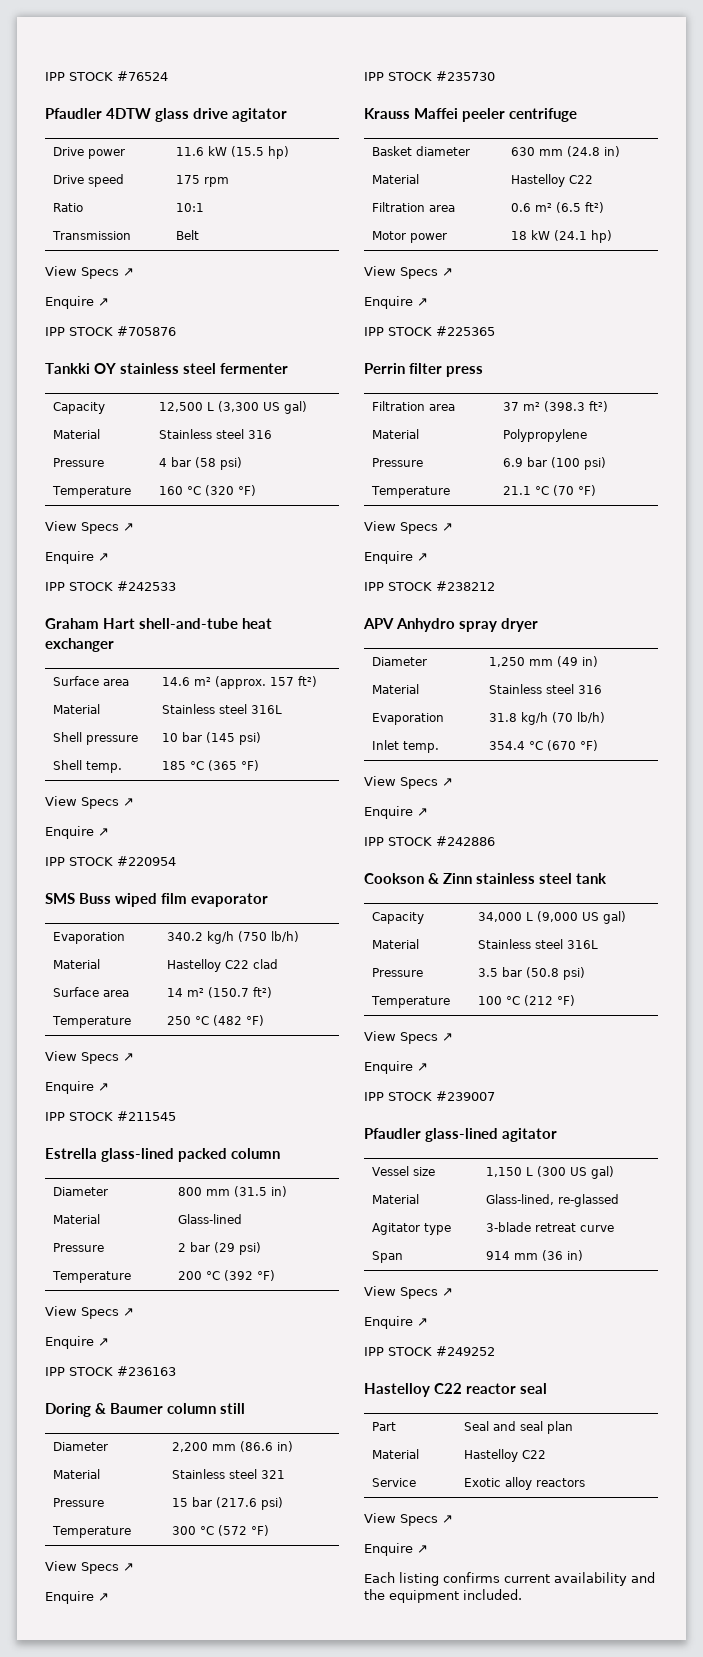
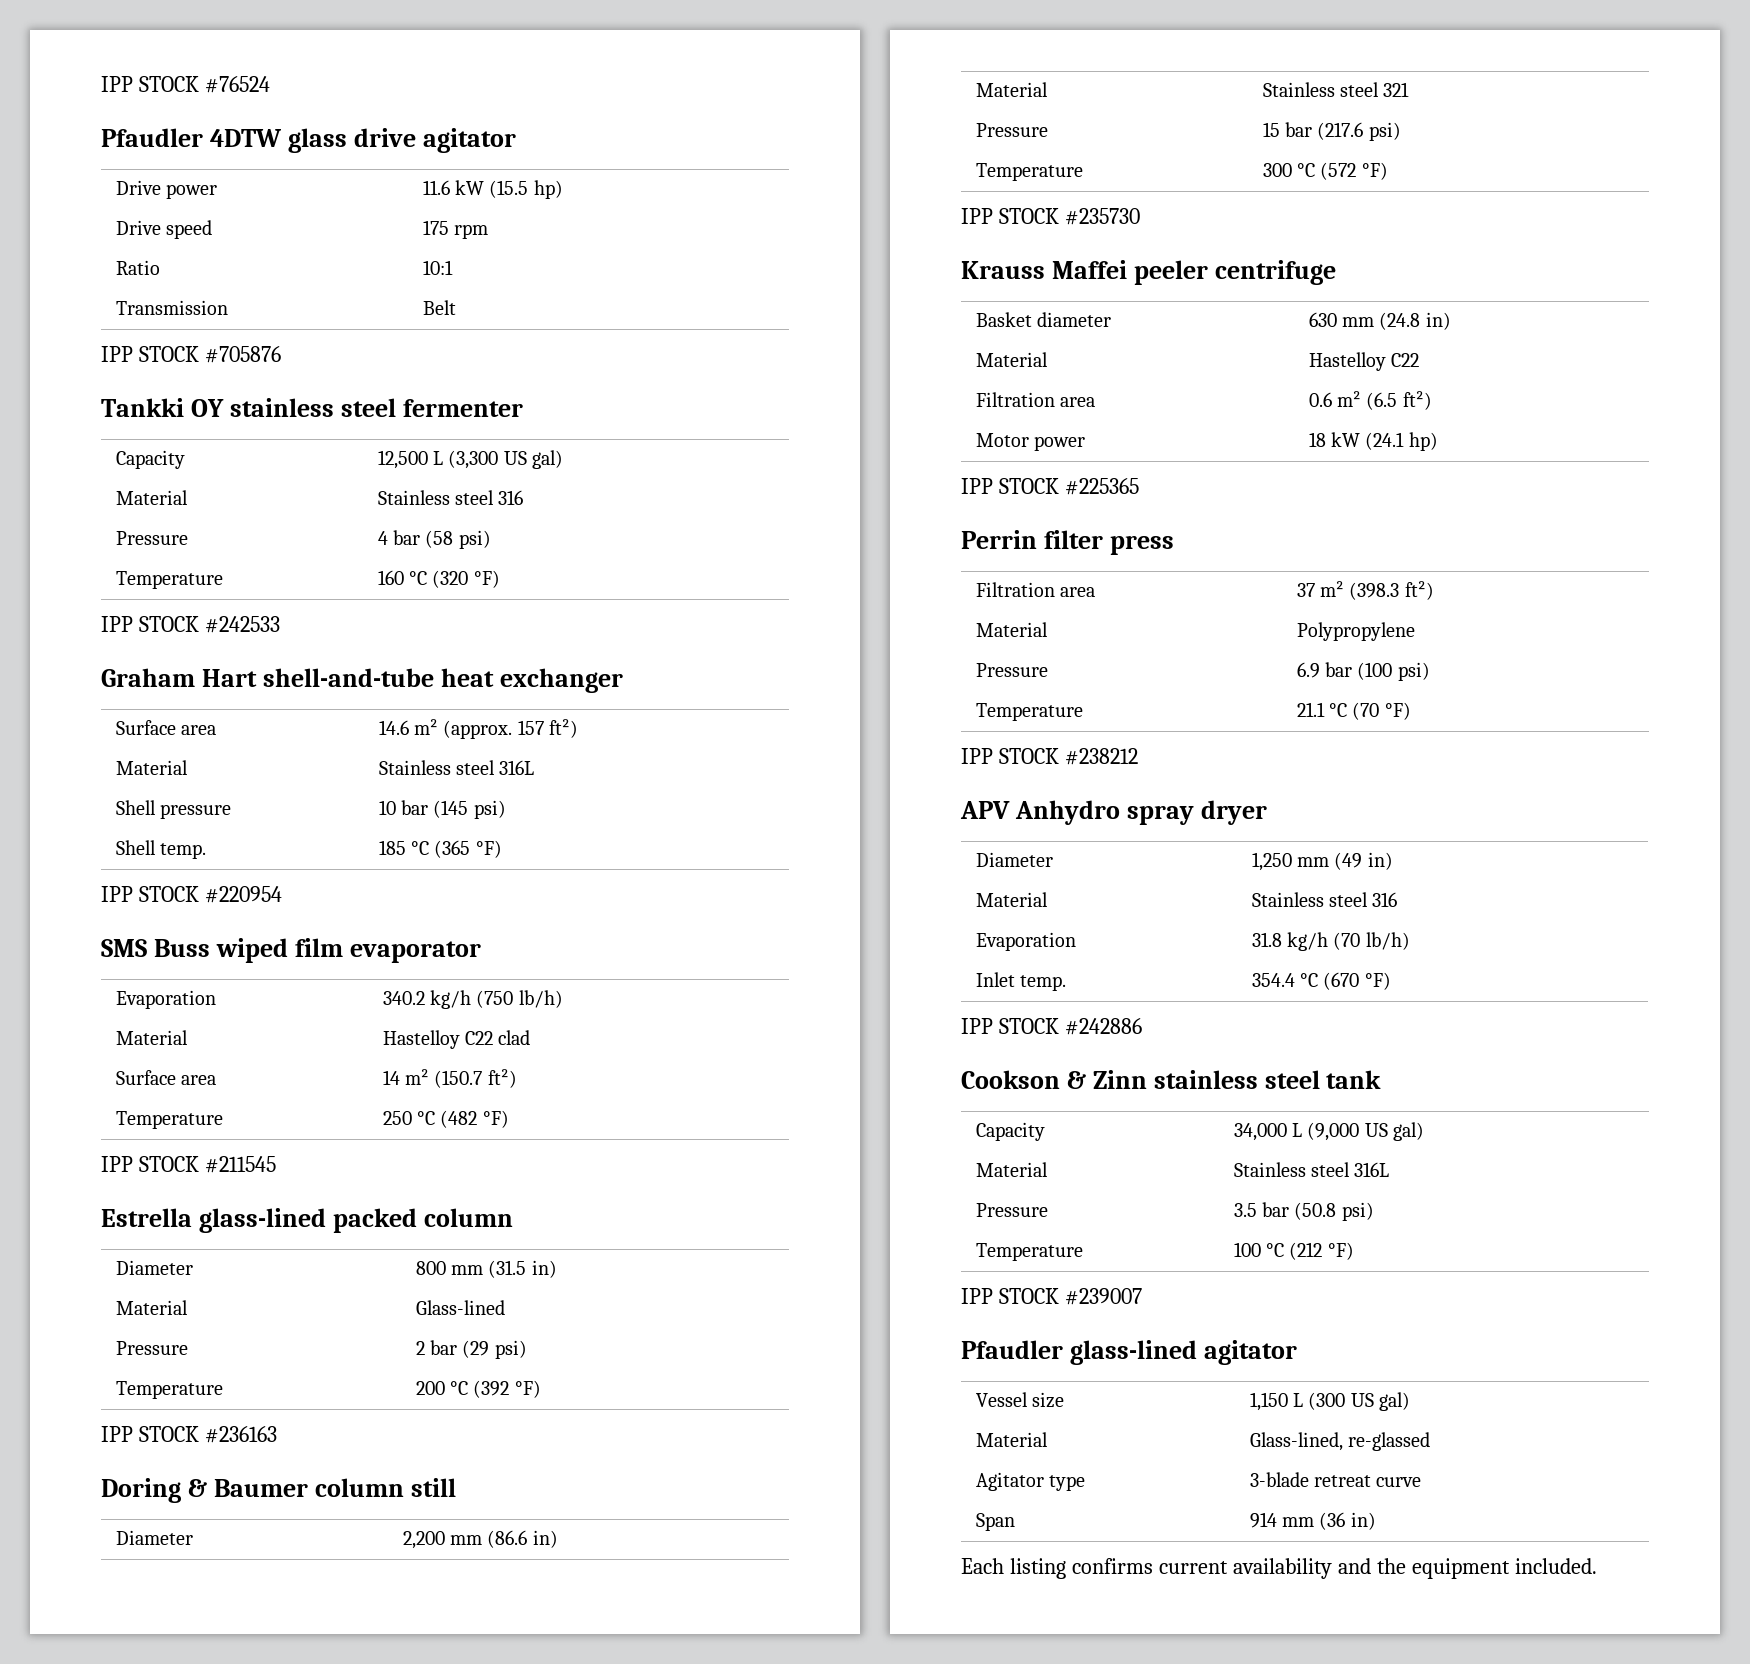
[45,266,134,279] [45,296,109,309] // View Specs ↗ // Enquire ↗ -> (456, 307) none
[45,521,134,534] [45,551,109,564] // View Specs ↗ // Enquire ↗ -> (500, 579) none
[45,796,134,809] [45,826,109,839] // View Specs ↗ // Enquire ↗ -> (502, 849) none
[45,1051,134,1064] [45,1081,109,1094] // View Specs ↗ // Enquire ↗ -> (509, 1119) none
[45,1306,134,1319] [45,1336,109,1349] // View Specs ↗ // Enquire ↗ -> (541, 1389) none
[45,1561,134,1574] [45,1591,109,1604] // View Specs ↗ // Enquire ↗ -> (1388, 171) none
[364,266,453,279] [364,296,428,309] // View Specs ↗ // Enquire ↗ -> (1438, 441) none
[364,521,453,534] [364,551,428,564] // View Specs ↗ // Enquire ↗ -> (1411, 711) none
[364,776,453,789] [364,806,428,819] // View Specs ↗ // Enquire ↗ -> (1391, 981) none
[364,1031,453,1044] [364,1061,428,1074] // View Specs ↗ // Enquire ↗ -> (1354, 1251) none
[364,1286,453,1299] [364,1316,428,1329] [364,1346,495,1356] [364,1383,548,1397] [371,1422,396,1431] [463,1421,573,1434] [371,1449,419,1459] [463,1449,546,1462] [371,1478,416,1487] [463,1477,585,1490] [364,1513,453,1526] [364,1543,428,1556] // View Specs ↗ // Enquire ↗ // IPP STOCK #249252 // Hastelloy C22 reactor seal // Part | Seal and seal plan // Material | Hastelloy C22 // Service | Exotic alloy reactors // View Specs ↗ // Enquire ↗ -> (1376, 1521) none

